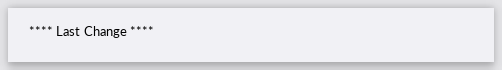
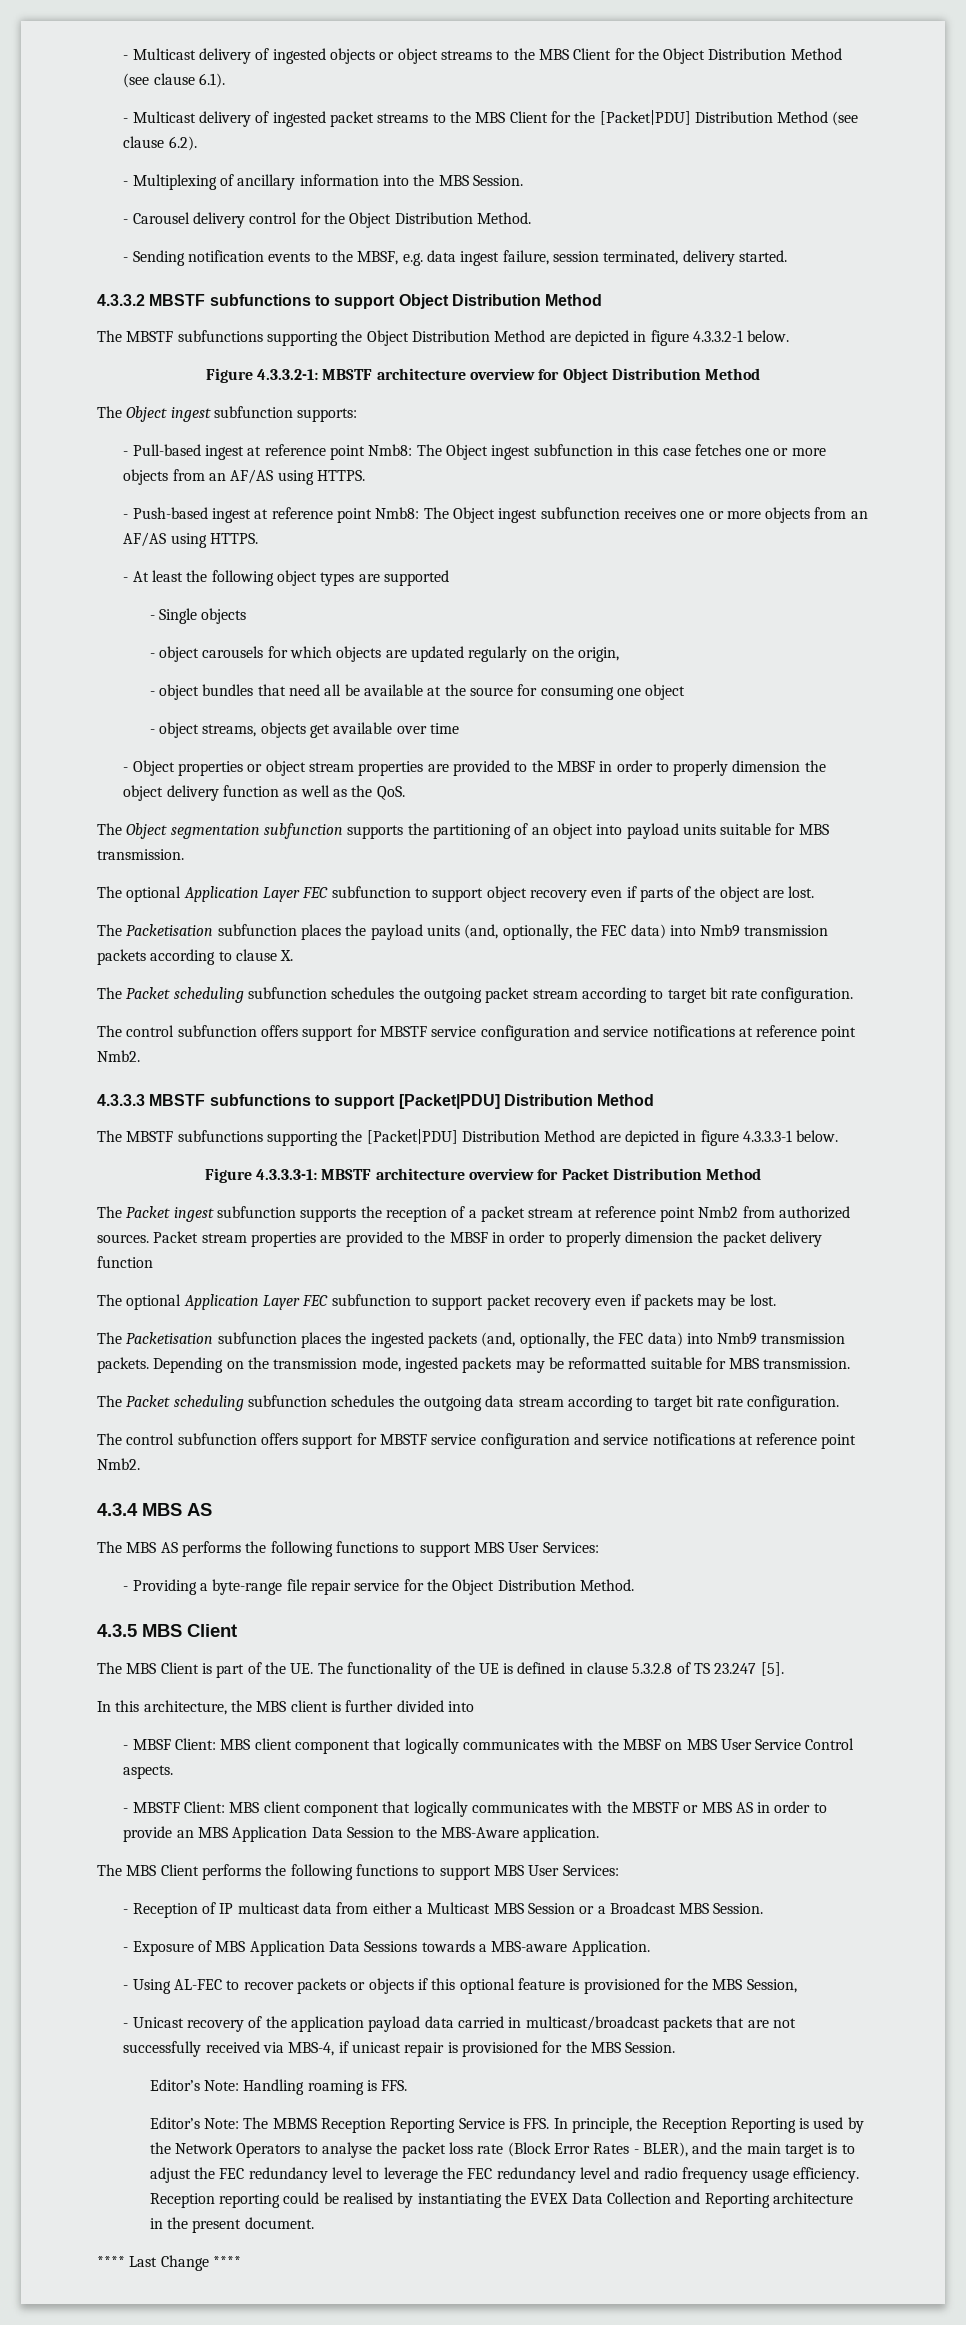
(29, 31) none -> [123,48,842,64] [123,73,225,88] [123,110,859,127] [123,136,197,151] [123,174,523,190] [123,212,531,228] [123,250,787,266] [97,294,603,309] [97,330,790,346] [205,368,761,383] [97,406,358,422] [123,444,826,460] [123,469,365,485] [123,507,868,523] [123,532,258,548] [123,570,449,586] [149,608,247,624] [149,646,620,662] [149,684,686,700] [149,722,459,738] [123,760,826,776] [123,785,405,801] [97,823,829,839] [97,849,184,860] [97,886,815,902] [97,924,829,940] [97,949,294,965] [97,987,854,1003] [97,1025,857,1041] [97,1050,140,1062] [97,1094,655,1109] [97,1129,839,1146] [204,1168,762,1183] [97,1206,851,1222] [97,1231,823,1247] [97,1256,153,1268] [97,1294,776,1310] [97,1332,846,1348] [97,1357,851,1373] [97,1395,840,1411] [97,1433,857,1449] [97,1458,140,1470] [97,1503,212,1516] [97,1541,599,1557] [123,1579,634,1595] [97,1624,237,1637] [97,1662,784,1678] [97,1700,474,1715] [123,1738,855,1754] [123,1765,174,1779] [123,1801,827,1817] [123,1826,600,1842] [97,1864,619,1880] [123,1902,764,1918] [123,1940,650,1956] [123,1978,797,1994] [123,2016,796,2032] [123,2041,676,2057] [149,2079,408,2095] [149,2117,864,2133] [149,2142,855,2158] [149,2167,860,2183] [149,2192,853,2208] [149,2217,314,2233] - Multicast delivery of ingested objects or object streams to the MBS Client for the Object Distribution Method (see clause 6.1). // - Multicast delivery of ingested packet streams to the MBS Client for the [Packet|PDU] Distribution Method (see clause 6.2). // - Multiplexing of ancillary information into the MBS Session. // - Carousel delivery control for the Object Distribution Method. // - Sending notification events to the MBSF, e.g. data ingest failure, session terminated, delivery started. // 4.3.3.2 MBSTF subfunctions to support Object Distribution Method // The MBSTF subfunctions supporting the Object Distribution Method are depicted in figure 4.3.3.2-1 below. // Figure 4.3.3.2-1: MBSTF architecture overview for Object Distribution Method // The Object ingest subfunction supports: // - Pull-based ingest at reference point Nmb8: The Object ingest subfunction in this case fetches one or more objects from an AF/AS using HTTPS. // - Push-based ingest at reference point Nmb8: The Object ingest subfunction receives one or more objects from an AF/AS using HTTPS. // - At least the following object types are supported // - Single objects // - object carousels for which objects are updated regularly on the origin, // - object bundles that need all be available at the source for consuming one object // - object streams, objects get available over time // - Object properties or object stream properties are provided to the MBSF in order to properly dimension the object delivery function as well as the QoS. // The Object segmentation subfunction supports the partitioning of an object into payload units suitable for MBS transmission. // The optional Application Layer FEC subfunction to support object recovery even if parts of the object are lost. // The Packetisation subfunction places the payload units (and, optionally, the FEC data) into Nmb9 transmission packets according to clause X. // The Packet scheduling subfunction schedules the outgoing packet stream according to target bit rate configuration. // The control subfunction offers support for MBSTF service configuration and service notifications at reference point Nmb2. // 4.3.3.3 MBSTF subfunctions to support [Packet|PDU] Distribution Method // The MBSTF subfunctions supporting the [Packet|PDU] Distribution Method are depicted in figure 4.3.3.3-1 below. // Figure 4.3.3.3-1: MBSTF architecture overview for Packet Distribution Method // The Packet ingest subfunction supports the reception of a packet stream at reference point Nmb2 from authorized sources. Packet stream properties are provided to the MBSF in order to properly dimension the packet delivery function // The optional Application Layer FEC subfunction to support packet recovery even if packets may be lost. // The Packetisation subfunction places the ingested packets (and, optionally, the FEC data) into Nmb9 transmission packets. Depending on the transmission mode, ingested packets may be reformatted suitable for MBS transmission. // The Packet scheduling subfunction schedules the outgoing data stream according to target bit rate configuration. // The control subfunction offers support for MBSTF service configuration and service notifications at reference point Nmb2. // 4.3.4 MBS AS // The MBS AS performs the following functions to support MBS User Services: // - Providing a byte-range file repair service for the Object Distribution Method. // 4.3.5 MBS Client // The MBS Client is part of the UE. The functionality of the UE is defined in clause 5.3.2.8 of TS 23.247 [5]. // In this architecture, the MBS client is further divided into // - MBSF Client: MBS client component that logically communicates with the MBSF on MBS User Service Control aspects. // - MBSTF Client: MBS client component that logically communicates with the MBSTF or MBS AS in order to provide an MBS Application Data Session to the MBS-Aware application. // The MBS Client performs the following functions to support MBS User Services: // - Reception of IP multicast data from either a Multicast MBS Session or a Broadcast MBS Session. // - Exposure of MBS Application Data Sessions towards a MBS-aware Application. // - Using AL-FEC to recover packets or objects if this optional feature is provisioned for the MBS Session, // - Unicast recovery of the application payload data carried in multicast/broadcast packets that are not successfully received via MBS-4, if unicast repair is provisioned for the MBS Session. // Editor’s Note: Handling roaming is FFS. // Editor’s Note: The MBMS Reception Reporting Service is FFS. In principle, the Reception Reporting is used by the Network Operators to analyse the packet loss rate (Block Error Rates - BLER), and the main target is to adjust the FEC redundancy level to leverage the FEC redundancy level and radio frequency usage efficiency. Reception reporting could be realised by instantiating the EVEX Data Collection and Reporting architecture in the present document. //

